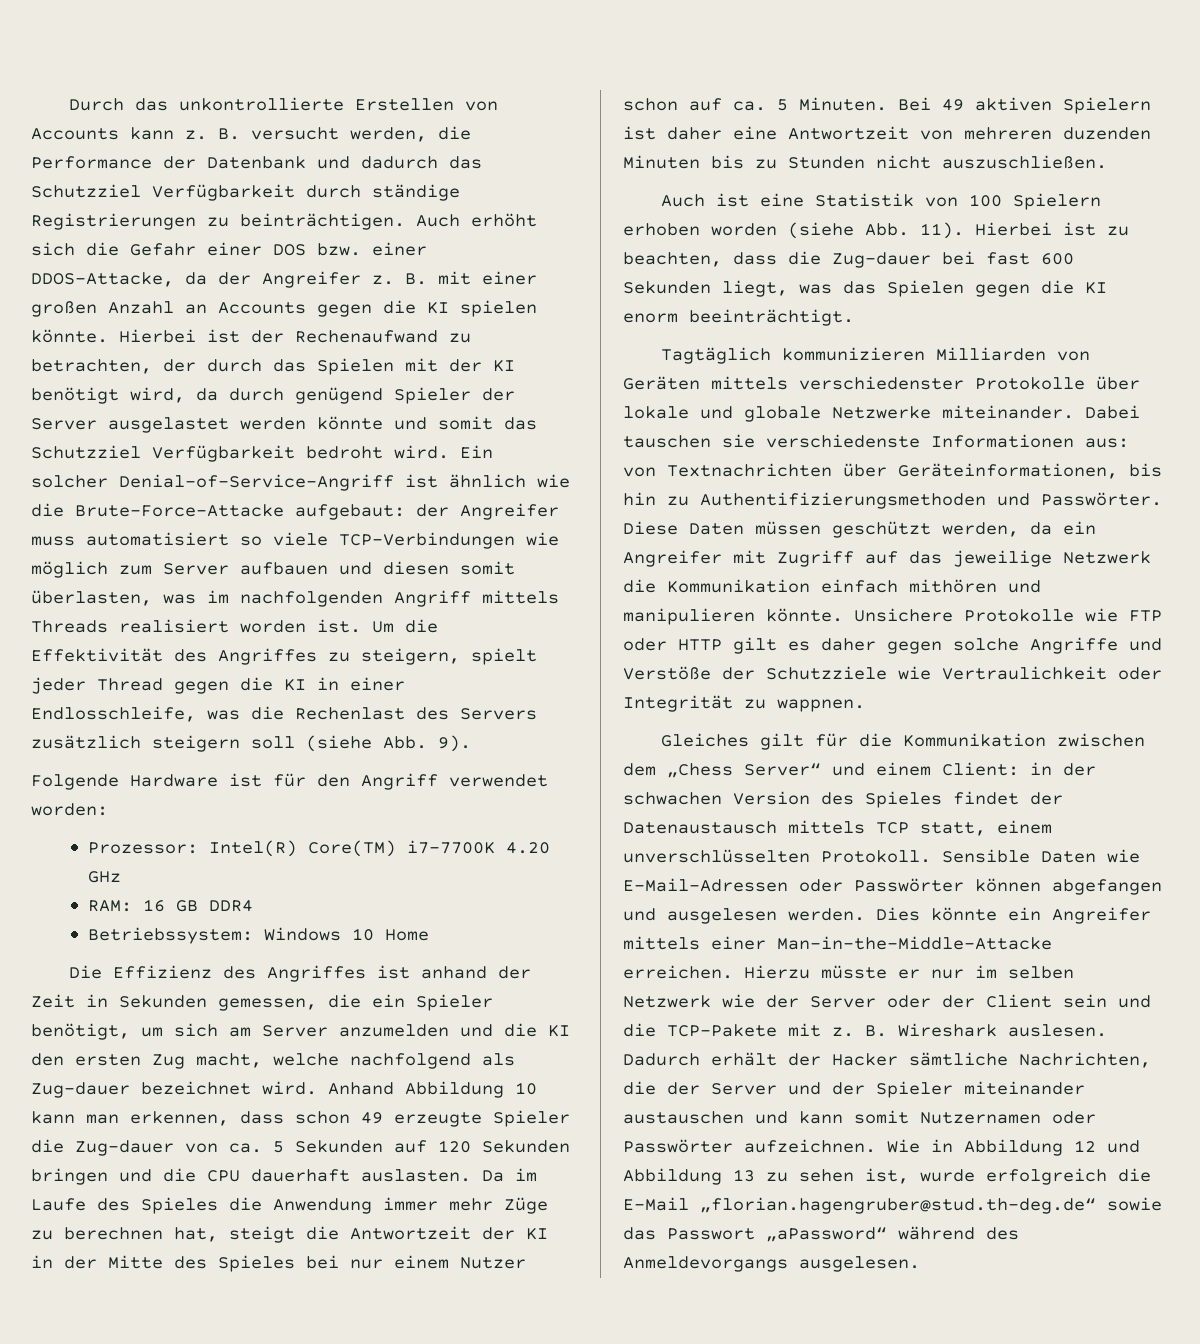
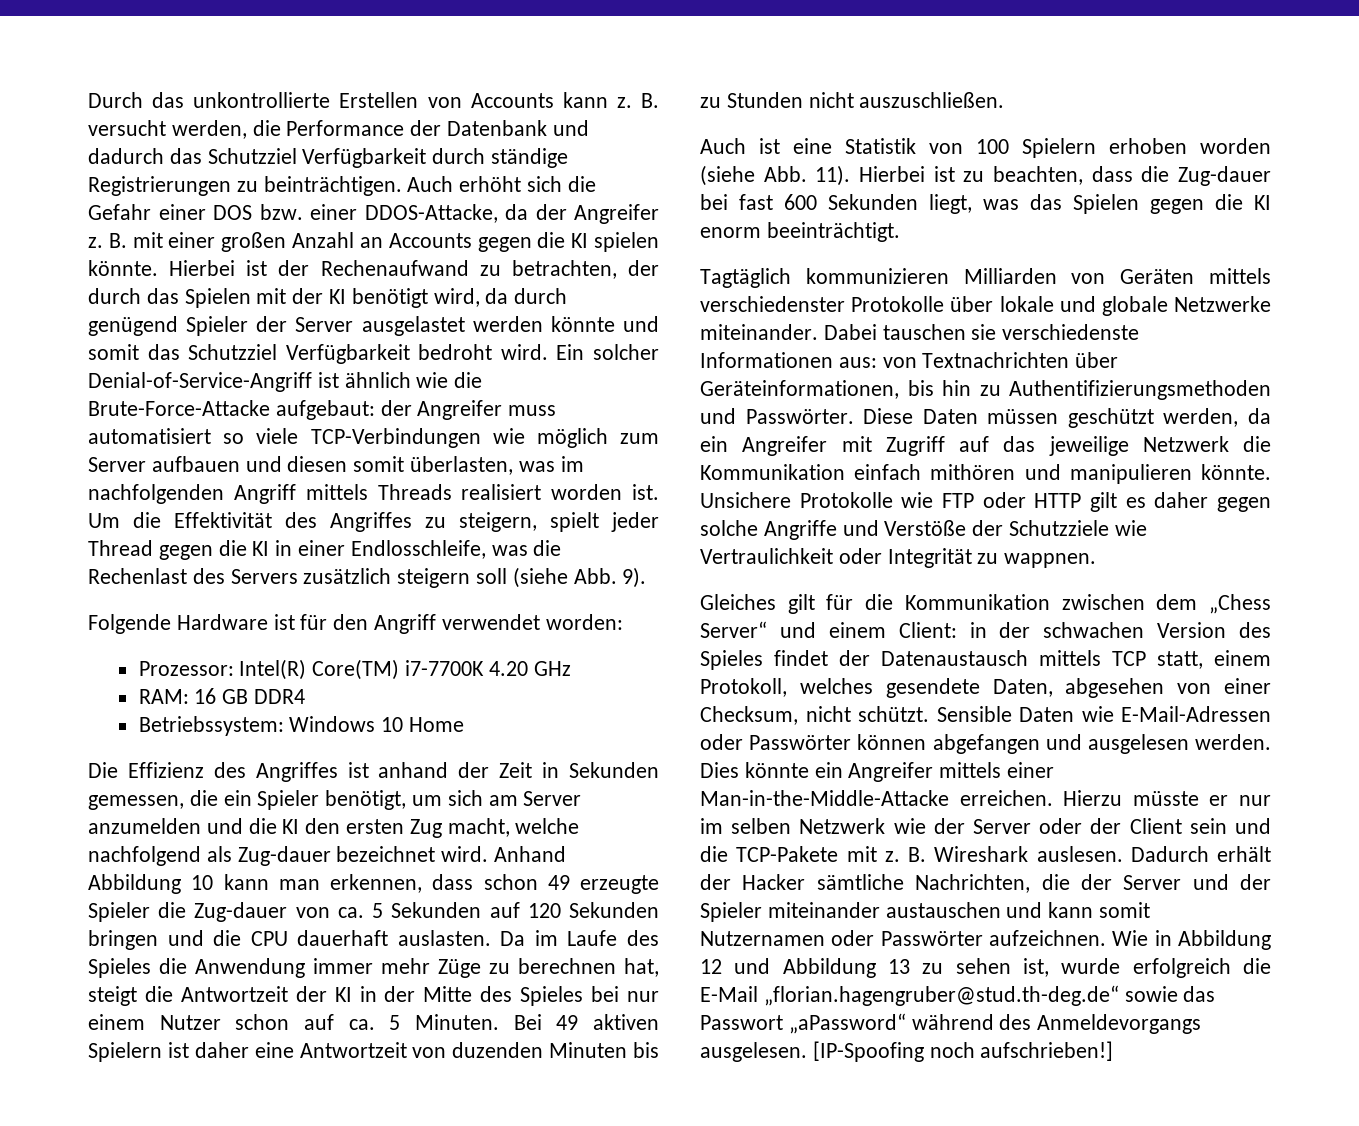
[964,127,1052,140] mehreren -> (447, 1052) none
[623,849,931,863] unverschlüsselten Protokoll. -> [700,678,1271,698] [700,706,929,725] Protokoll, welches gesendete Daten, abgesehen von einer Checksum, nicht schützt.
(920, 1264) none -> [812,1041,1114,1062] [IP-Spoofing noch aufschrieben!]

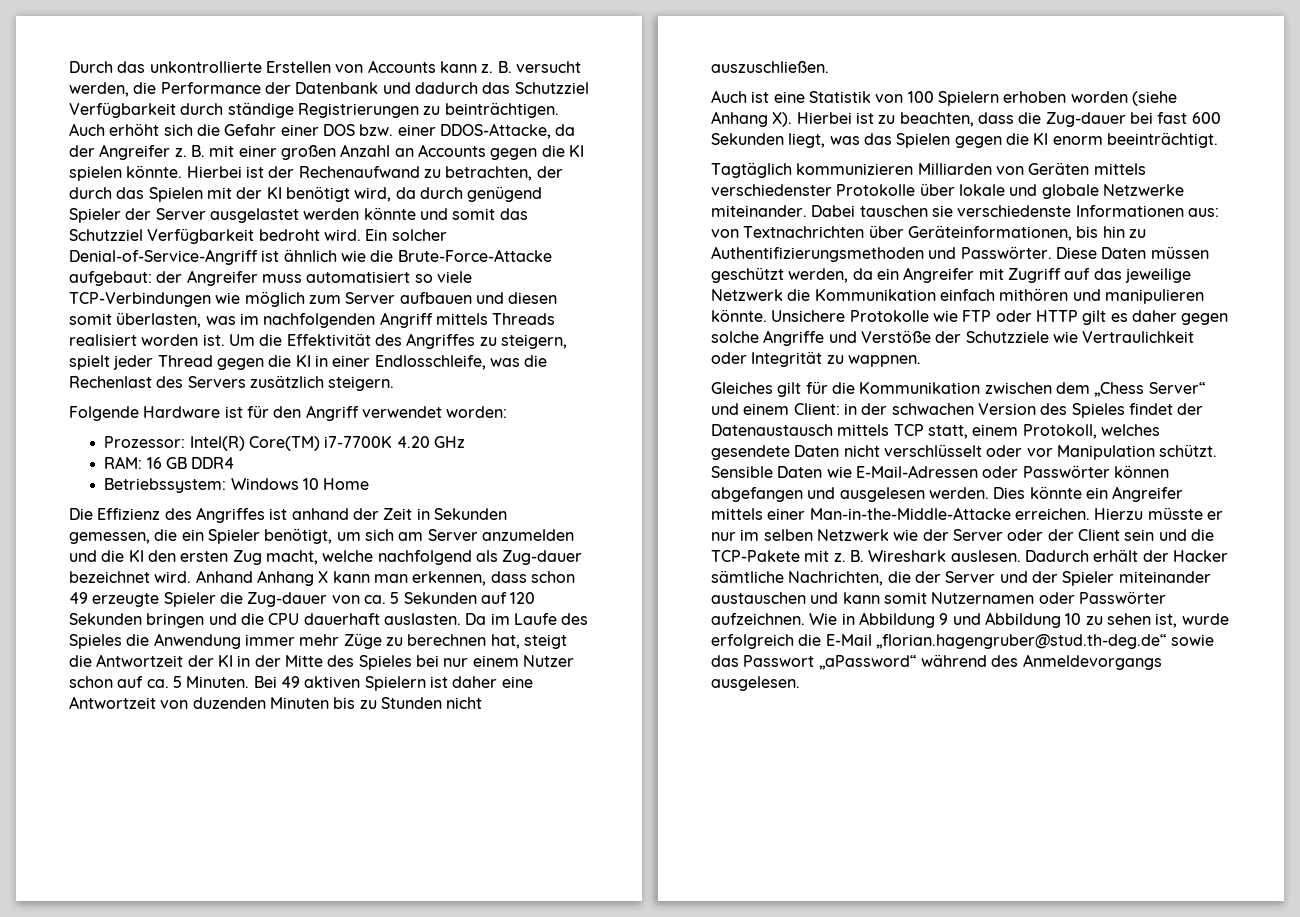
[397,567,647,588] steigern soll (siehe Abb. 9). -> [328,376,395,391] steigern.
[88,874,214,894] Abbildung 10 -> [256,570,329,586] Anhang X
[763,165,851,186] Abb. 11). -> [711,111,793,127] Anhang X).
[992,678,1271,698] [700,706,851,725] Daten, abgesehen von einer Checksum, nicht -> [794,444,1155,460] Daten nicht verschlüsselt oder vor Manipulation
[700,959,722,974] 12 -> [939,613,949,625] 9
[888,959,910,974] 13 -> [1065,613,1082,625] 10
[812,1041,1114,1062] [IP-Spoofing noch aufschrieben!] -> (800, 683) none

